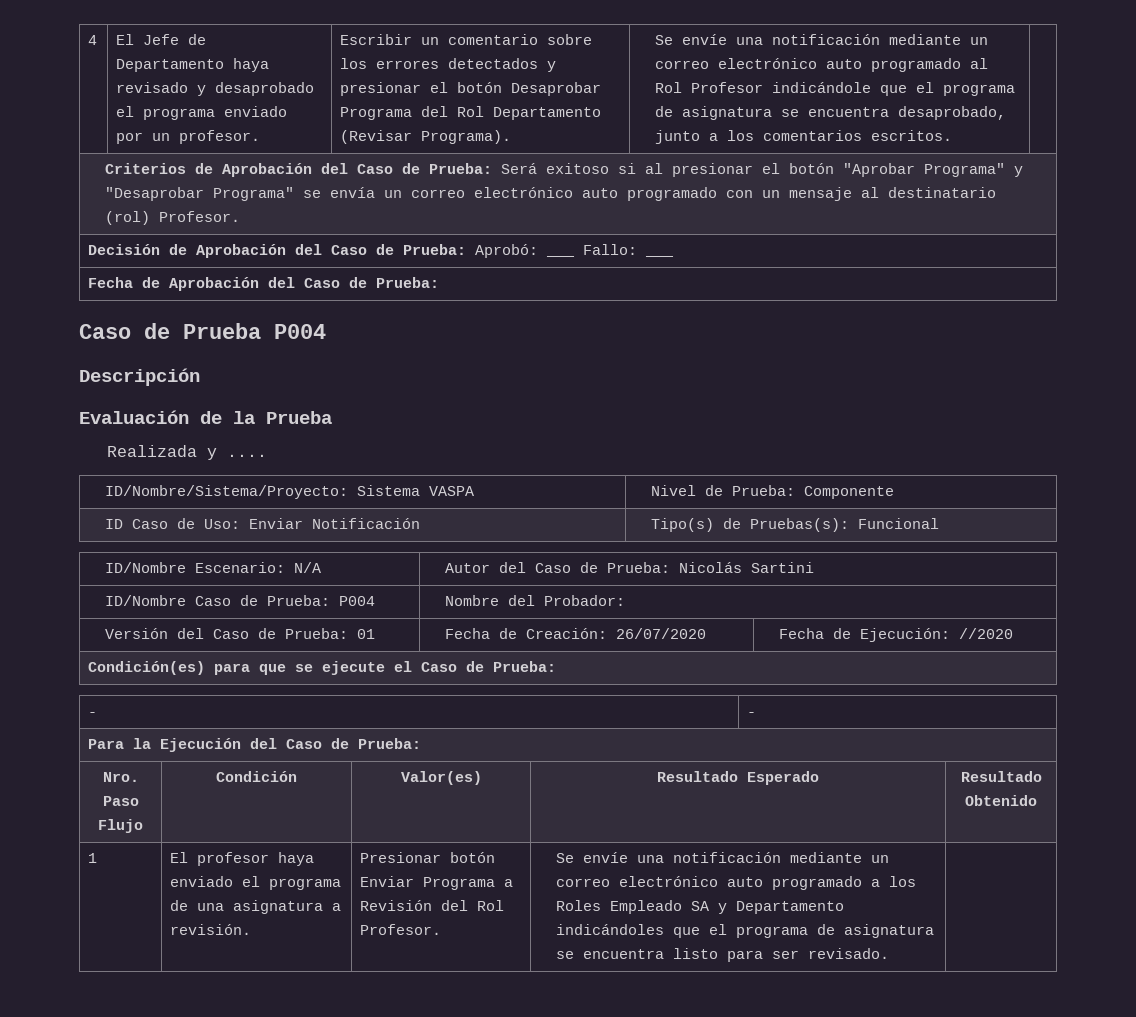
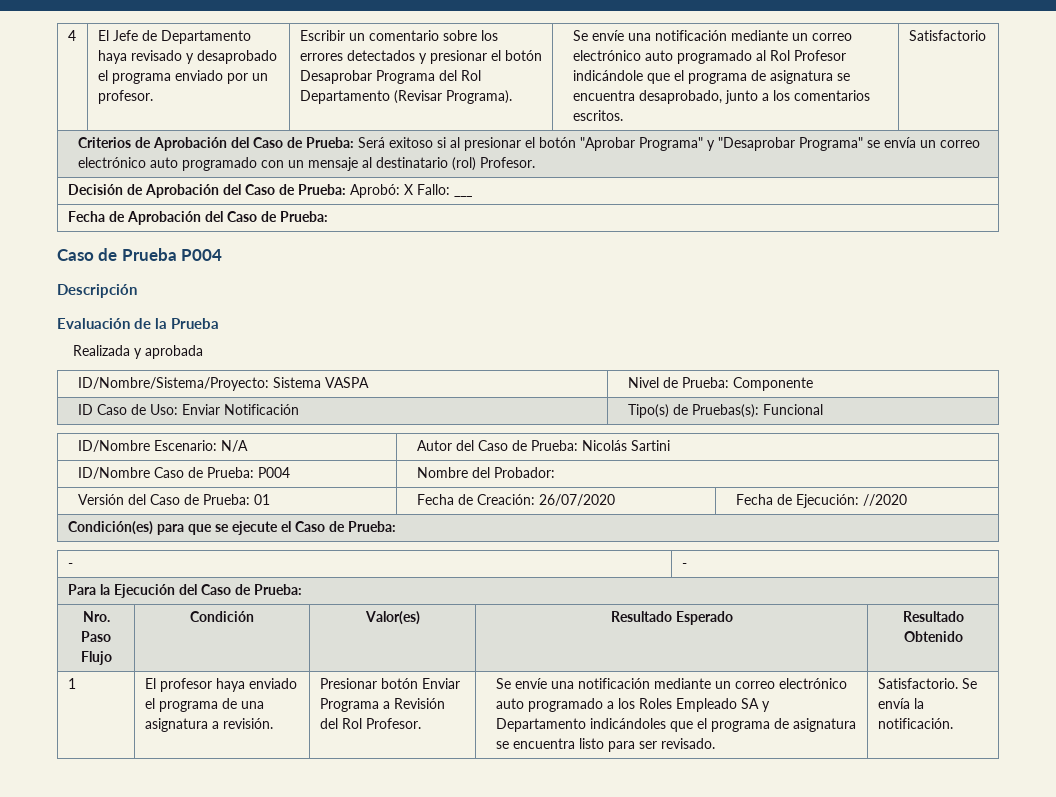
(952, 135) none -> [908,30,986,41] Satisfactorio
[546,255,576,257] ___ -> [403,184,413,195] X
[226,454,267,457] .... -> [145,345,204,359] aprobada
(889, 953) none -> [877,678,977,689] [877,698,924,709] [877,718,953,729] Satisfactorio. Se envía la notificación.

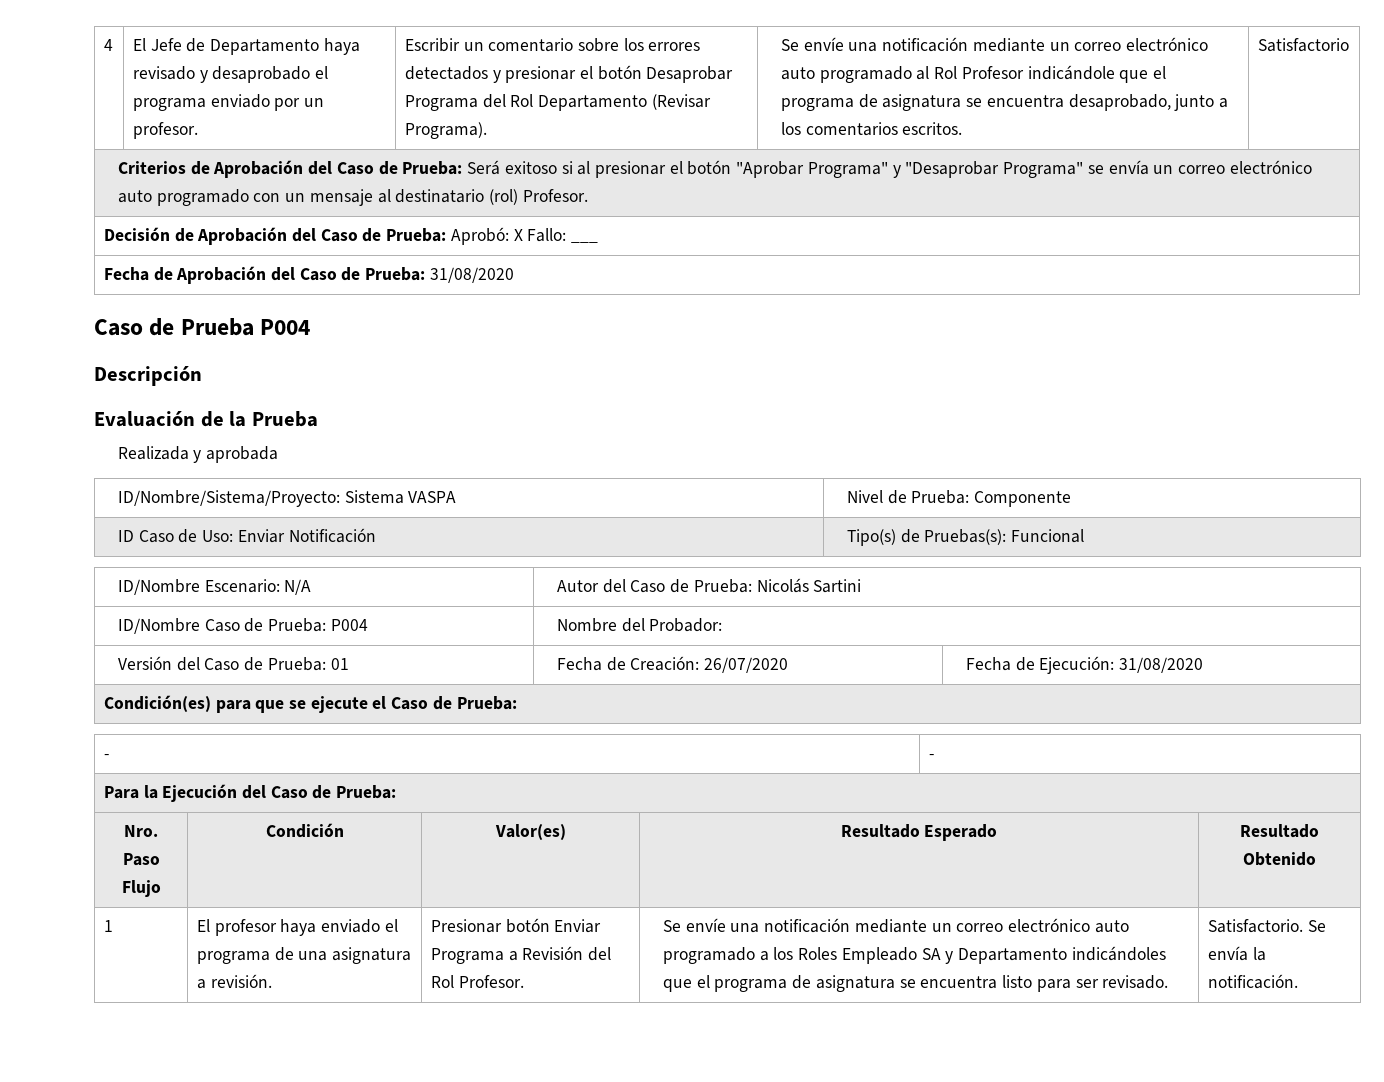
(328, 216) none -> [429,267,514,283] 31/08/2020
[862,494,907,506] //2020 -> [1119,657,1204,673] 31/08/2020

